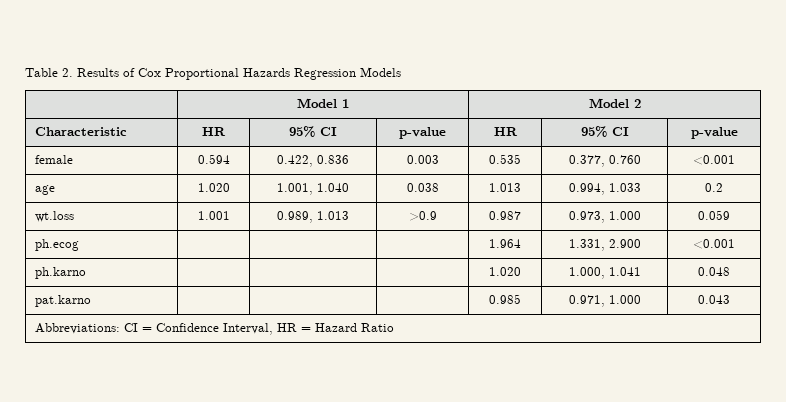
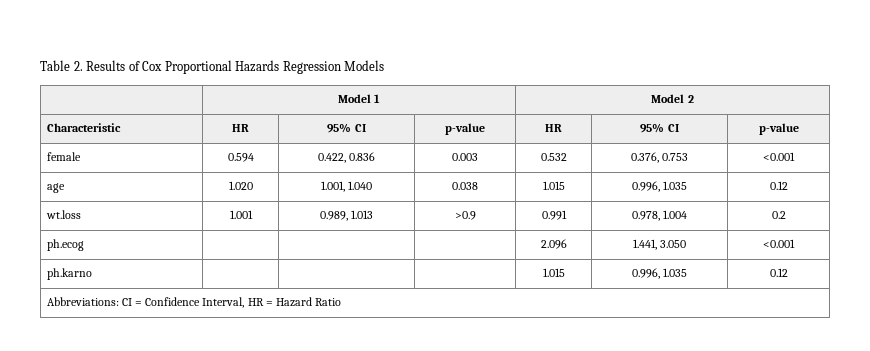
[489,154,521,164] [568,155,641,167] 0.535 | 0.377, 0.760 -> [540,153,567,161] [630,152,689,163] 0.532 | 0.376, 0.753
[489,183,521,192] [568,183,641,195] [705,183,723,192] 1.013 | 0.994, 1.033 | 0.2 -> [542,181,565,190] [631,181,688,192] [769,181,788,190] 1.015 | 0.996, 1.035 | 0.12
[489,211,521,220] [568,211,641,223] [698,210,730,220] [35,239,80,251] [489,239,521,248] [568,239,641,251] [693,239,735,249] [35,267,87,279] [489,267,521,276] [568,267,641,279] [698,267,730,276] [35,295,92,307] [489,294,521,304] [568,295,641,307] [698,295,730,304] 0.987 | 0.973, 1.000 | 0.059 // ph.ecog | | | | 1.964 | 1.331, 2.900 | <0.001 // ph.karno | | | | 1.020 | 1.000, 1.041 | 0.048 // pat.karno | | | | 0.985 | 0.971, 1.000 | 0.043 -> [541,210,567,220] [631,210,688,221] [771,211,786,219] [46,239,84,251] [540,239,567,249] [632,239,687,250] [763,239,795,248] [46,268,92,280] [542,268,565,277] [631,268,688,279] [769,268,788,277] 0.991 | 0.978, 1.004 | 0.2 // ph.ecog | | | | 2.096 | 1.441, 3.050 | <0.001 // ph.karno | | | | 1.015 | 0.996, 1.035 | 0.12

